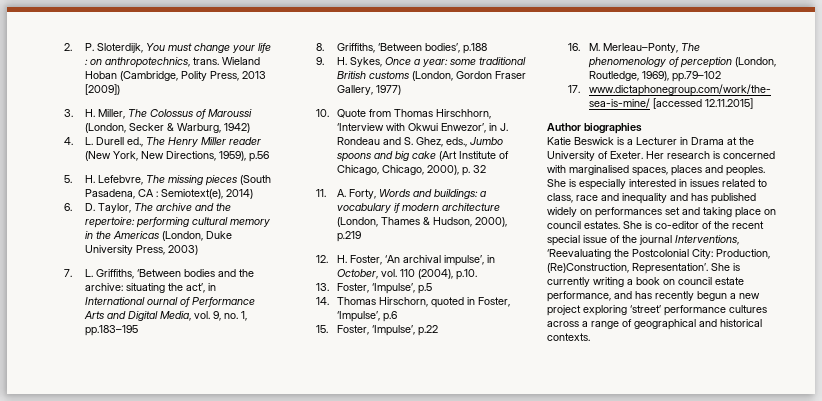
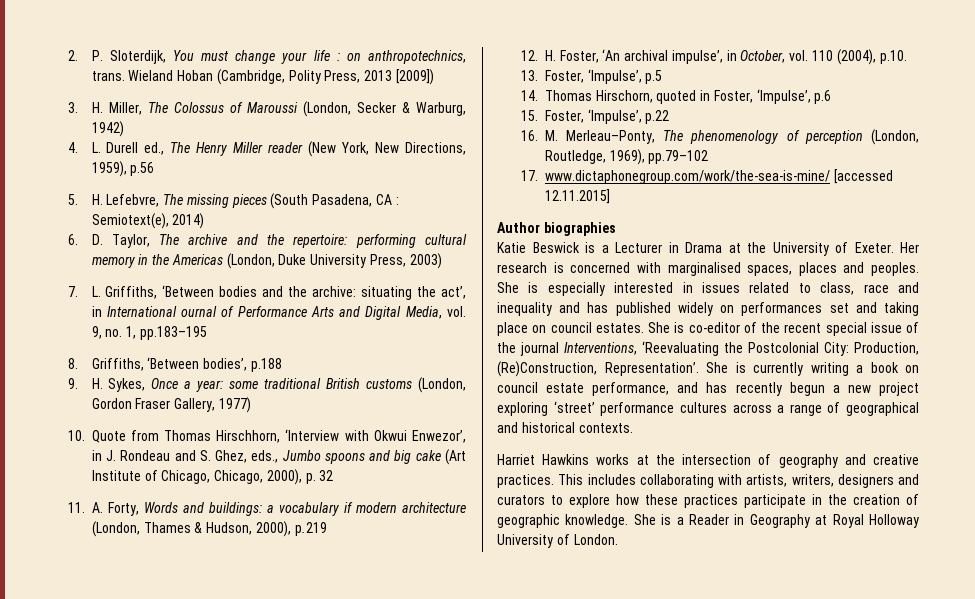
(590, 337) none -> [497,454,919,468] [497,474,919,488] [497,494,919,508] [497,514,919,528] [497,534,618,548] // Harriet Hawkins works at the intersection of geography and creative practices. This includes collaborating with artists, writers, designers and curators to explore how these practices participate in the creation of geographic knowledge. She is a Reader in Geography at Royal Holloway University of London.

